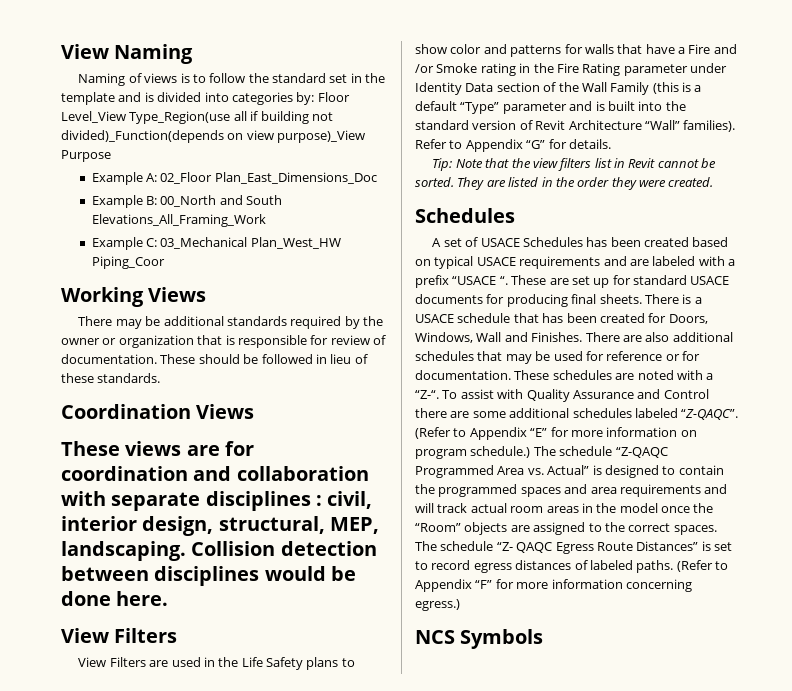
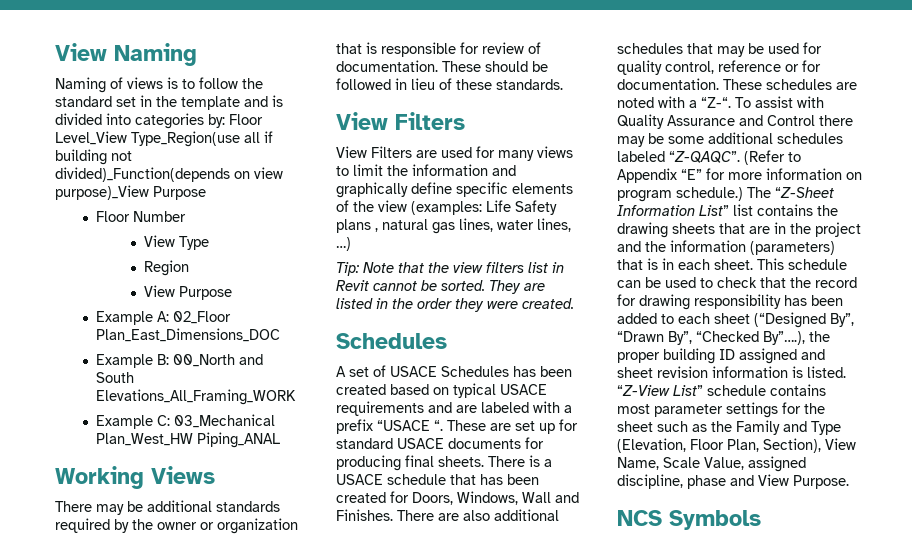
(111, 156) none -> [96,211,187,222] [144,235,210,250] [144,260,190,276] [144,285,233,300] // Floor Number // View Type // Region // View Purpose
[214,172,377,184] Plan_East_Dimensions_Doc -> [96,328,281,342] Plan_East_Dimensions_DOC
[91,214,266,227] Elevations_All_Framing_Work -> [96,389,297,405] Elevations_All_Framing_WORK
[91,256,165,269] Piping_Coor -> [197,432,281,448] Piping_ANAL
[61,404,255,419] [61,441,254,456] [61,466,369,481] [61,491,373,511] [61,516,379,536] [61,541,377,561] [61,566,356,586] [61,591,169,606] // Coordination Views // These views are for coordination and collaboration with separate disciplines : civil, interior design, structural, MEP, landscaping. Collision detection between disciplines would be done here. -> (563, 84) none
[203,657,355,670] [415,44,737,57] [415,63,727,76] [415,82,702,95] [415,101,686,114] [415,120,736,132] [415,139,611,152] in the Life Safety plans to show color and patterns for walls that have a Fire and /or Smoke rating in the Fire Rating parameter under Identity Data section of the Wall Family (this is a default “Type” parameter and is built into the standard version of Revit Architecture “Wall” families). Refer to Appendix “G” for details. -> [476,146,573,161] [336,164,516,176] [336,182,573,198] [336,200,557,215] [336,218,571,234] [336,237,351,251] for many views to limit the information and graphically define specific elements of the view (examples: Life Safety plans , natural gas lines, water lines, …)
(604, 356) none -> [617,60,714,75] quality control,
[450,411,470,418] are -> [617,133,664,147] may be
[559,446,668,458] [415,465,724,478] [415,484,728,497] [415,503,714,513] [415,522,717,535] [415,541,732,554] [415,560,728,573] [415,579,692,592] [415,599,460,611] schedule “Z-QAQC Programmed Area vs. Actual” is designed to contain the programmed spaces and area requirements and will track actual room areas in the model once the “Room” objects are assigned to the correct spaces. The schedule “Z- QAQC Egress Route Distances” is set to record egress distances of labeled paths. (Refer to Appendix “F” for more information concerning egress.) -> [775,187,834,198] [617,204,838,216] [617,222,861,238] [617,240,835,255] [617,258,847,270] [617,277,857,288] [617,294,843,310] [617,312,854,328] [617,331,830,345] [617,348,825,364] [617,366,846,378] [617,384,826,396] [617,402,825,418] [617,420,841,435] [617,438,856,453] [617,456,806,472] [617,474,849,489] “Z-Sheet Information List” list contains the drawing sheets that are in the project and the information (parameters) that is in each sheet. This schedule can be used to check that the record for drawing responsibility has been added to each sheet (“Designed By”, “Drawn By”, “Checked By”….), the proper building ID assigned and sheet revision information is listed. “Z-View List” schedule contains most parameter settings for the sheet such as the Family and Type (Elevation, Floor Plan, Section), View Name, Scale Value, assigned discipline, phase and View Purpose.

